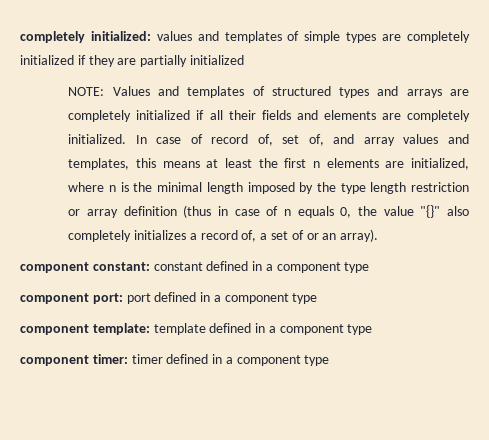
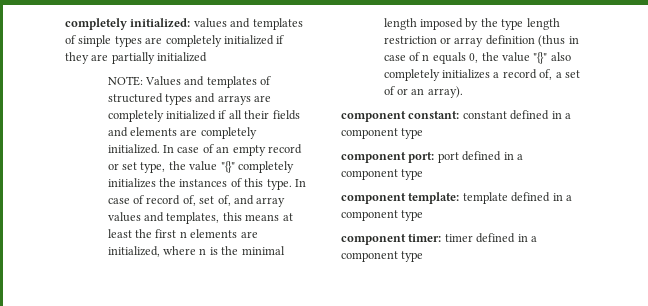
(203, 139) none -> [216,144,302,156] [107,161,294,173] [107,178,306,190] [107,195,145,204] an empty record or set type, the value "{}" completely initializes the instances of this type. In case of

